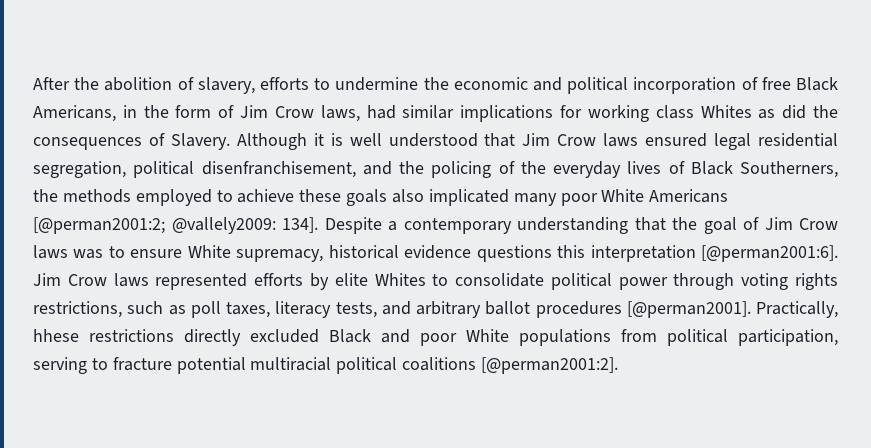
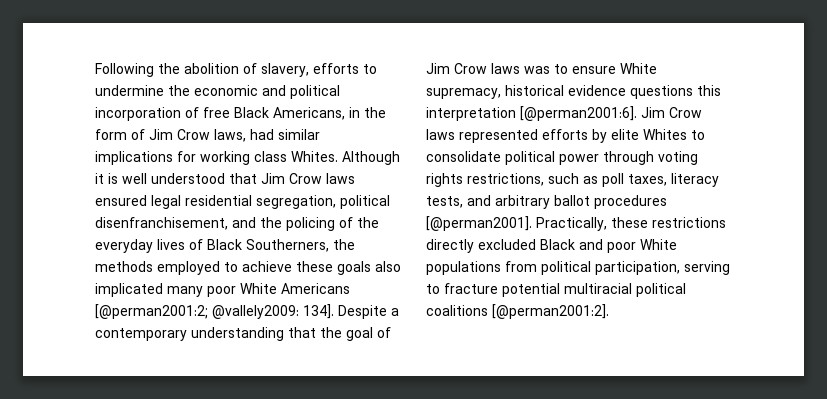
[33,77,70,90] After -> [95,63,154,77] Following
[700,105,839,119] [33,133,230,150] Whites as did the consequences of Slavery. -> [291,151,338,162] Whites.
[33,329,79,342] hhese -> [611,217,648,228] these

